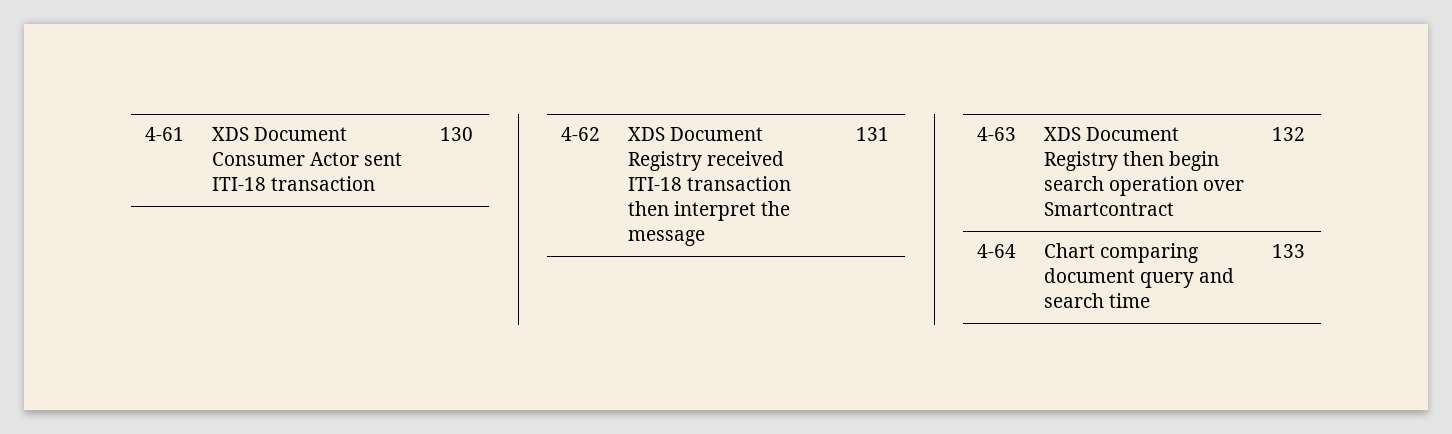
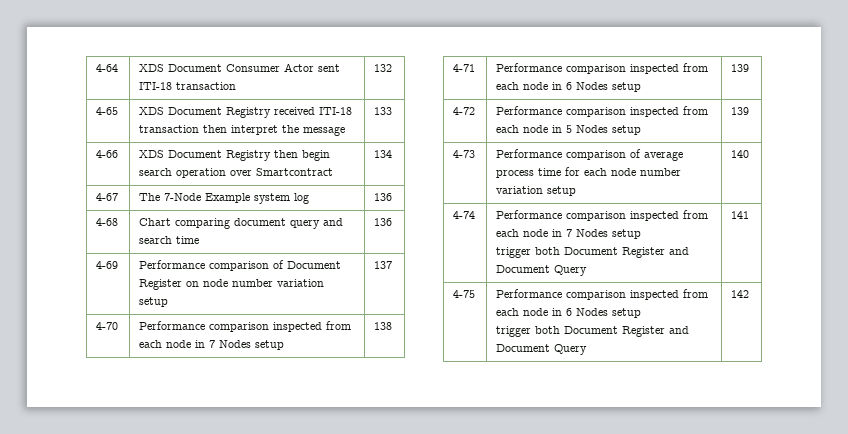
[144,127,184,141] 4-61 -> [96,64,119,72] 4-64
[439,127,473,141] [560,127,600,141] 130 // 4-62 -> [374,64,393,72] [96,107,119,115] 132 // 4-65
[855,127,889,141] [976,127,1016,141] 131 // 4-63 -> [374,107,393,115] [96,150,119,158] 133 // 4-66
[1271,127,1305,141] [976,244,1016,258] 132 // 4-64 -> [374,150,393,158] [96,193,119,201] [139,193,310,204] [374,193,393,201] [96,218,119,226] 134 // 4-67 | The 7-Node Example system log | 136 // 4-68
[1271,244,1305,258] 133 -> [374,218,393,226] [96,261,119,269] [139,260,342,271] [139,279,325,290] [139,297,169,307] [374,261,393,269] [96,322,119,330] [139,321,352,332] [139,340,285,350] [374,322,393,330] [453,64,476,72] [496,63,709,74] [496,82,642,92] [731,64,750,72] [453,107,476,115] [496,106,709,117] [496,125,642,135] [731,107,750,115] [453,150,476,158] [496,149,684,161] [496,167,682,178] [496,186,577,196] [731,150,750,158] [453,211,476,219] [496,210,709,221] [496,229,642,239] [496,247,690,258] [496,265,588,276] [731,211,750,219] [453,290,476,298] [496,289,709,300] [496,308,642,318] [496,326,690,337] [496,344,588,355] [731,290,750,298] 136 // 4-69 | Performance comparison of Document Register on node number variation setup | 137 // 4-70 | Performance comparison inspected from each node in 7 Nodes setup | 138 // 4-71 | Performance comparison inspected from each node in 6 Nodes setup | 139 // 4-72 | Performance comparison inspected from each node in 5 Nodes setup | 139 // 4-73 | Performance comparison of average process time for each node number variation setup | 140 // 4-74 | Performance comparison inspected from each node in 7 Nodes setup // trigger both Document Register and Document Query | 141 // 4-75 | Performance comparison inspected from each node in 6 Nodes setup // trigger both Document Register and Document Query | 142

